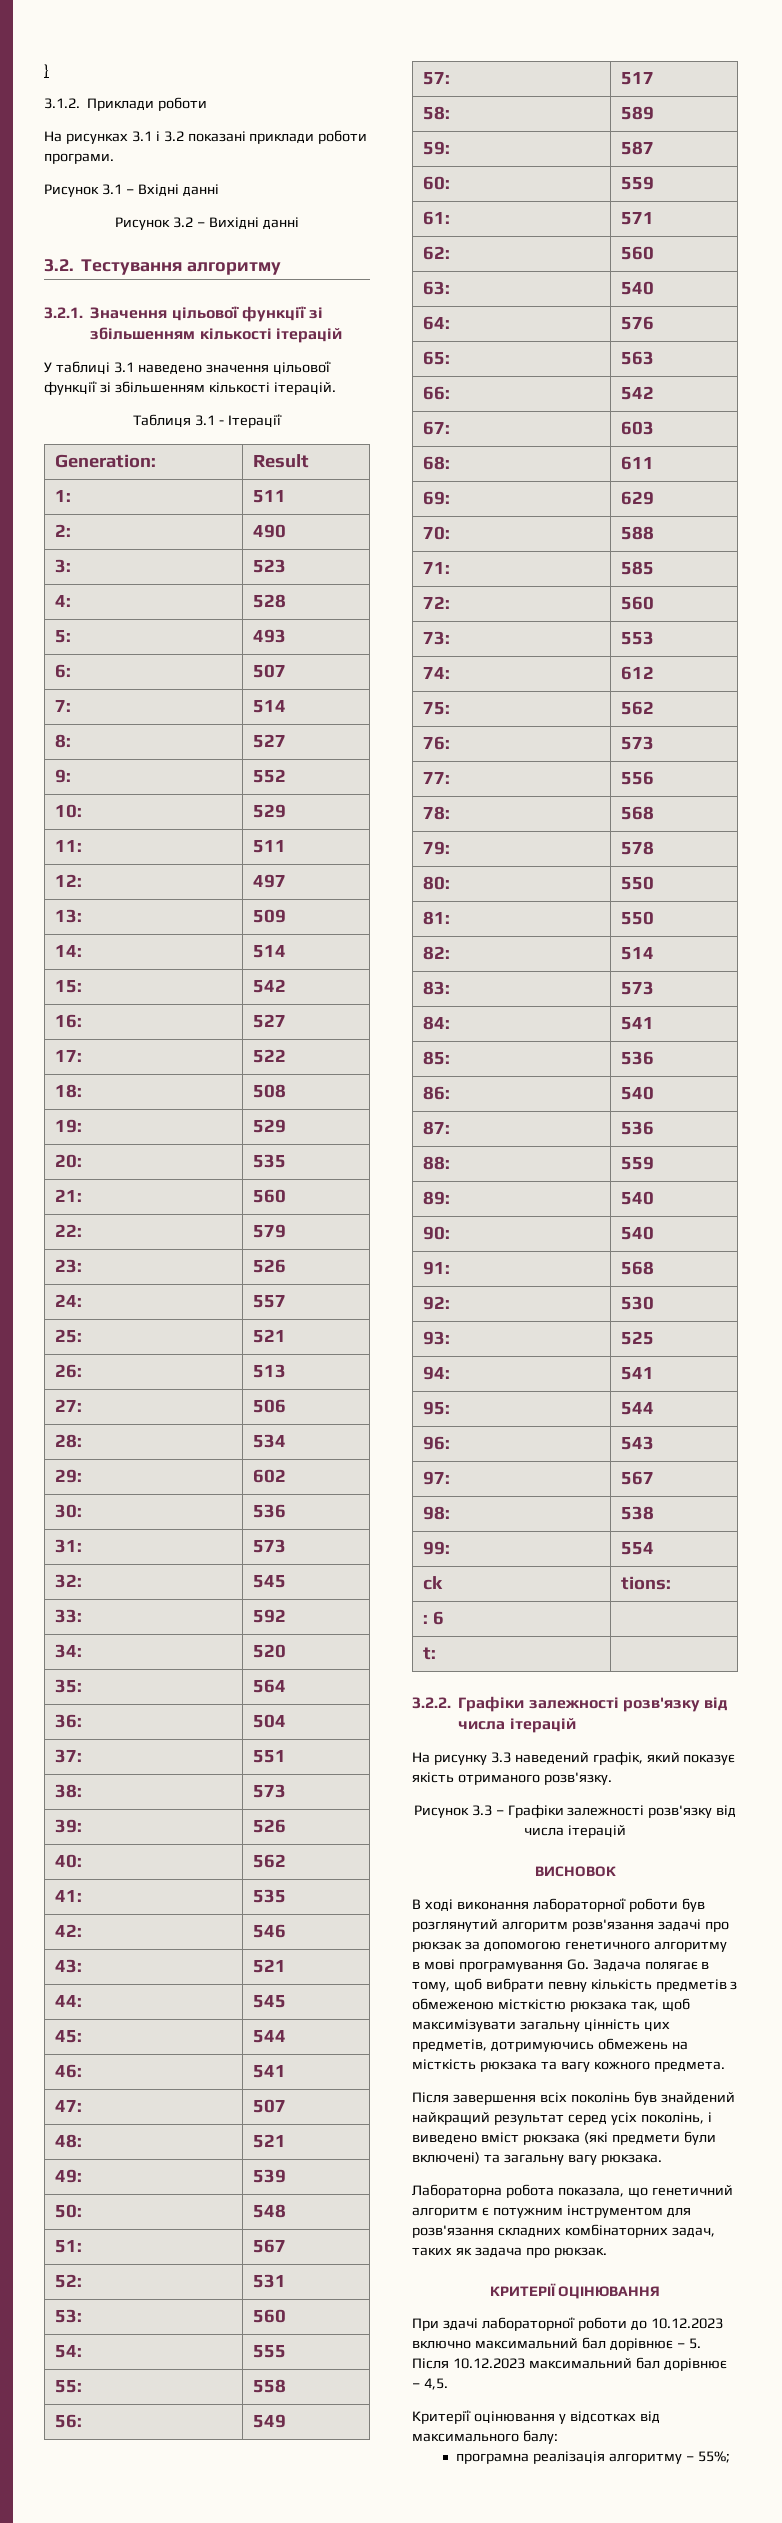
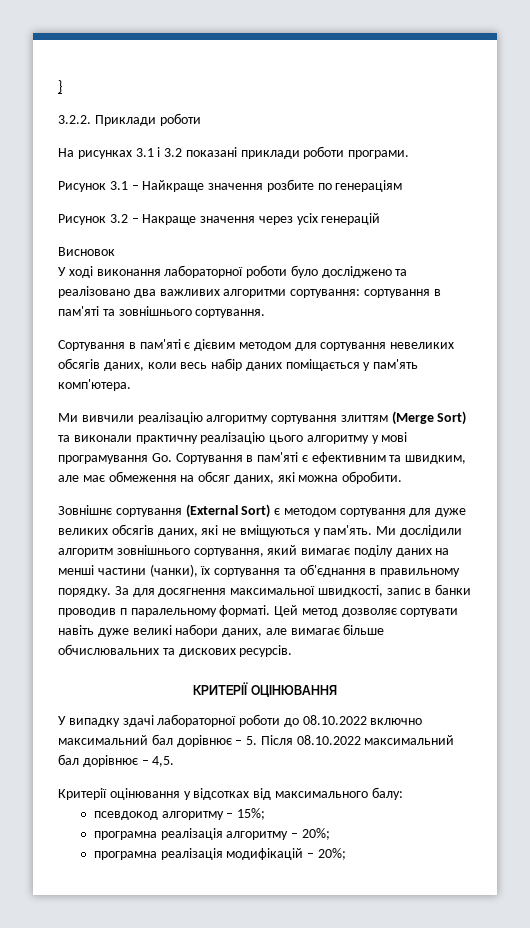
[44,98,80,109] 3.1.2. -> [58,115,91,124] 3.2.2.
[137,184,219,196] [115,217,299,230] [44,259,282,275] [44,306,324,322] [90,327,342,343] [44,361,331,374] [44,381,336,395] [133,414,282,428] [55,454,157,468] [253,454,310,468] [55,490,72,502] [253,490,287,503] [55,524,72,537] [253,524,287,538] [55,559,72,573] [253,559,287,573] [55,595,72,607] [253,594,287,608] [55,630,72,643] [253,629,287,643] [55,664,72,678] [253,664,287,678] [55,700,72,712] [253,700,287,713] [55,734,72,748] [253,734,287,748] [55,769,72,783] [253,769,287,783] [55,804,83,818] [253,804,287,818] [55,840,83,852] [253,840,287,853] [55,874,83,887] [253,874,287,888] [55,909,83,923] [253,909,287,923] [55,945,83,957] [253,945,287,958] [55,980,83,993] [253,979,287,993] [55,1014,83,1028] [253,1014,287,1028] [55,1050,83,1062] [253,1049,287,1063] [55,1084,83,1098] [253,1084,287,1098] [55,1119,83,1133] [253,1119,287,1133] [55,1154,83,1168] [253,1154,287,1168] [55,1189,83,1202] [253,1189,287,1203] [55,1224,83,1237] [253,1224,287,1238] [55,1259,83,1273] [253,1259,287,1273] [55,1294,83,1307] [253,1295,287,1308] [55,1329,83,1343] [253,1329,287,1343] [55,1364,83,1378] [253,1364,287,1378] [55,1399,83,1412] [253,1399,287,1413] [55,1434,83,1448] [253,1434,287,1448] [55,1469,83,1483] [253,1469,287,1483] [55,1504,83,1518] [253,1504,287,1518] [55,1539,83,1553] [253,1539,287,1553] [55,1574,83,1588] [253,1575,287,1588] [55,1609,83,1623] [253,1609,287,1623] [55,1644,83,1658] [253,1644,287,1658] [55,1679,83,1693] [253,1679,287,1693] [55,1714,83,1728] [253,1714,287,1728] [55,1749,83,1763] [253,1750,287,1763] [55,1784,83,1798] [253,1784,287,1798] [55,1819,83,1833] [253,1819,287,1833] [55,1854,83,1868] [253,1854,287,1868] [55,1890,83,1902] [253,1889,287,1903] [55,1924,83,1937] [253,1924,287,1938] [55,1959,83,1973] [253,1959,287,1973] [55,1995,83,2007] [253,1995,287,2008] [55,2030,83,2043] [253,2030,287,2043] [55,2064,83,2078] [253,2065,287,2078] [55,2100,83,2112] [253,2099,287,2113] [55,2134,83,2148] [253,2134,287,2148] [55,2169,83,2183] [253,2169,287,2183] [55,2204,83,2218] [253,2204,287,2218] [55,2240,83,2253] [253,2239,287,2253] [55,2274,83,2288] [253,2274,287,2288] [55,2309,83,2323] [253,2309,287,2323] [55,2345,83,2358] [253,2345,287,2358] [55,2380,83,2393] [253,2379,287,2393] [55,2414,83,2428] [253,2414,287,2428] [423,72,451,85] [621,72,655,85] [423,106,451,120] [621,106,655,120] [423,141,451,155] [621,141,655,155] [423,176,451,190] [621,176,655,190] [423,211,451,225] [621,212,655,225] [423,246,451,260] [621,246,655,260] [423,281,451,295] [621,281,655,295] [423,316,451,330] [621,316,655,330] [423,351,451,365] [621,351,655,365] [423,386,451,400] [621,386,655,400] [423,421,451,435] [621,421,655,435] [423,456,451,470] [621,456,655,470] [423,491,451,505] [621,491,655,505] [423,526,451,540] [621,526,655,540] [423,562,451,574] [621,561,655,575] [423,596,451,609] [621,596,655,610] [423,631,451,645] [621,631,655,645] [423,667,451,679] [621,666,655,680] [423,702,451,715] [621,701,655,715] [423,736,451,750] [621,736,655,750] [423,772,451,784] [621,771,655,785] [423,806,451,820] [621,806,655,820] [423,841,451,855] [621,841,655,855] [423,876,451,890] [621,876,655,890] [423,911,451,925] [621,911,655,925] [423,946,451,960] [621,947,655,960] [423,981,451,995] [621,981,655,995] [423,1016,451,1030] [621,1017,655,1030] [423,1051,451,1065] [621,1051,655,1065] [423,1086,451,1100] [621,1086,655,1100] [423,1121,451,1135] [621,1121,655,1135] [423,1156,451,1170] [621,1156,655,1170] [423,1191,451,1205] [621,1191,655,1205] [423,1226,451,1240] [621,1226,655,1240] [423,1261,451,1275] [621,1261,655,1275] [423,1296,451,1310] [621,1296,655,1310] [423,1331,451,1345] [621,1331,655,1345] [423,1366,451,1380] [621,1367,655,1380] [423,1401,451,1415] [621,1402,655,1415] [423,1436,451,1450] [621,1436,655,1450] [423,1471,451,1485] [621,1471,655,1485] [423,1506,451,1520] [621,1506,655,1520] [423,1541,451,1555] [621,1542,655,1555] [423,1576,444,1590] [621,1576,672,1590] [423,1611,445,1625] [423,1647,437,1660] [412,1696,729,1712] [458,1718,576,1733] [412,1751,736,1765] [412,1772,612,1785] [413,1804,737,1818] [524,1825,626,1838] [534,1866,616,1877] [412,1898,705,1912] [412,1919,729,1932] [412,1941,727,1952] [412,1959,710,1972] [412,1978,738,1992] [412,1998,690,2012] [412,2019,670,2032] [412,2038,688,2052] [412,2059,725,2072] [412,2091,735,2105] [412,2112,712,2125] [412,2131,716,2145] [412,2152,662,2165] [412,2184,733,2198] [412,2205,691,2218] [412,2224,715,2238] [412,2247,607,2258] Вхідні данні // Рисунок 3.2 – Вихідні данні // 3.2. Тестування алгоритму // 3.2.1. Значення цільової функції зі збільшенням кількості ітерацій // У таблиці 3.1 наведено значення цільової функції зі збільшенням кількості ітерацій. // Таблиця 3.1 - Ітерації // Generation: | Result // 1: | 511 // 2: | 490 // 3: | 523 // 4: | 528 // 5: | 493 // 6: | 507 // 7: | 514 // 8: | 527 // 9: | 552 // 10: | 529 // 11: | 511 // 12: | 497 // 13: | 509 // 14: | 514 // 15: | 542 // 16: | 527 // 17: | 522 // 18: | 508 // 19: | 529 // 20: | 535 // 21: | 560 // 22: | 579 // 23: | 526 // 24: | 557 // 25: | 521 // 26: | 513 // 27: | 506 // 28: | 534 // 29: | 602 // 30: | 536 // 31: | 573 // 32: | 545 // 33: | 592 // 34: | 520 // 35: | 564 // 36: | 504 // 37: | 551 // 38: | 573 // 39: | 526 // 40: | 562 // 41: | 535 // 42: | 546 // 43: | 521 // 44: | 545 // 45: | 544 // 46: | 541 // 47: | 507 // 48: | 521 // 49: | 539 // 50: | 548 // 51: | 567 // 52: | 531 // 53: | 560 // 54: | 555 // 55: | 558 // 56: | 549 // 57: | 517 // 58: | 589 // 59: | 587 // 60: | 559 // 61: | 571 // 62: | 560 // 63: | 540 // 64: | 576 // 65: | 563 // 66: | 542 // 67: | 603 // 68: | 611 // 69: | 629 // 70: | 588 // 71: | 585 // 72: | 560 // 73: | 553 // 74: | 612 // 75: | 562 // 76: | 573 // 77: | 556 // 78: | 568 // 79: | 578 // 80: | 550 // 81: | 550 // 82: | 514 // 83: | 573 // 84: | 541 // 85: | 536 // 86: | 540 // 87: | 536 // 88: | 559 // 89: | 540 // 90: | 540 // 91: | 568 // 92: | 530 // 93: | 525 // 94: | 541 // 95: | 544 // 96: | 543 // 97: | 567 // 98: | 538 // 99: | 554 // ck | tions: // : 6 | // t: | // 3.2.2. Графіки залежності розв'язку від числа ітерацій // На рисунку 3.3 наведений графік, який показує якість отриманого розв'язку. // Рисунок 3.3 – Графіки залежності розв'язку від числа ітерацій // ВИСНОВОК // В ході виконання лабораторної роботи був розглянутий алгоритм розв'язання задачі про рюкзак за допомогою генетичного алгоритму в мові програмування Go. Задача полягає в тому, щоб вибрати певну кількість предметів з обмеженою місткістю рюкзака так, щоб максимізувати загальну цінність цих предметів, дотримуючись обмежень на місткість рюкзака та вагу кожного предмета. // Після завершення всіх поколінь був знайдений найкращий результат серед усіх поколінь, і виведено вміст рюкзака (які предмети були включені) та загальну вагу рюкзака. // Лабораторна робота показала, що генетичний алгоритм є потужним інструментом для розв'язання складних комбінаторних задач, таких як задача про рюкзак. -> [142,179,403,192] [58,213,381,225] [58,247,115,256] [58,265,408,278] [58,286,441,298] [58,306,266,318] [58,339,455,351] [58,358,419,371] [58,379,131,391] [58,411,467,425] [58,432,408,444] [58,452,467,464] [58,471,403,484] [58,504,467,518] [58,524,463,537] [58,545,450,557] [58,564,461,577] [58,584,472,597] [58,605,459,617] [58,624,385,637] [58,644,293,657] Найкраще значення розбите по генераціям // Рисунок 3.2 – Накраще значення через усіх генерацій // Висновок // У ході виконання лабораторної роботи було досліджено та реалізовано два важливих алгоритми сортування: сортування в пам'яті та зовнішнього сортування. // Сортування в пам'яті є дієвим методом для сортування невеликих обсягів даних, коли весь набір даних поміщається у пам'ять комп'ютера. // Ми вивчили реалізацію алгоритму сортування злиттям (Merge Sort) та виконали практичну реалізацію цього алгоритму у мові програмування Go. Сортування в пам'яті є ефективним та швидким, але має обмеження на обсяг даних, які можна обробити. // Зовнішнє сортування (External Sort) є методом сортування для дуже великих обсягів даних, які не вміщуються у пам'ять. Ми дослідили алгоритм зовнішнього сортування, який вимагає поділу даних на менші частини (чанки), їх сортування та об'єднання в правильному порядку. За для досягнення максимальної швидкості, запис в банки проводив п паралельному форматі. Цей метод дозволяє сортувати навіть дуже великі набори даних, але вимагає більше обчислювальних та дискових ресурсів.
[412,2318,439,2331] При -> [58,716,120,727] У випадку
[650,2318,723,2329] 10.12.2023 -> [302,715,367,725] 08.10.2022
[452,2358,525,2369] 10.12.2023 -> [296,735,361,745] 08.10.2022
(558, 2437) none -> [93,808,266,820] // псевдокод алгоритму – 15%;
[698,2451,731,2463] 55%; -> [302,828,331,840] [93,848,347,860] 20%; // програмна реалізація модифікацій – 20%;

